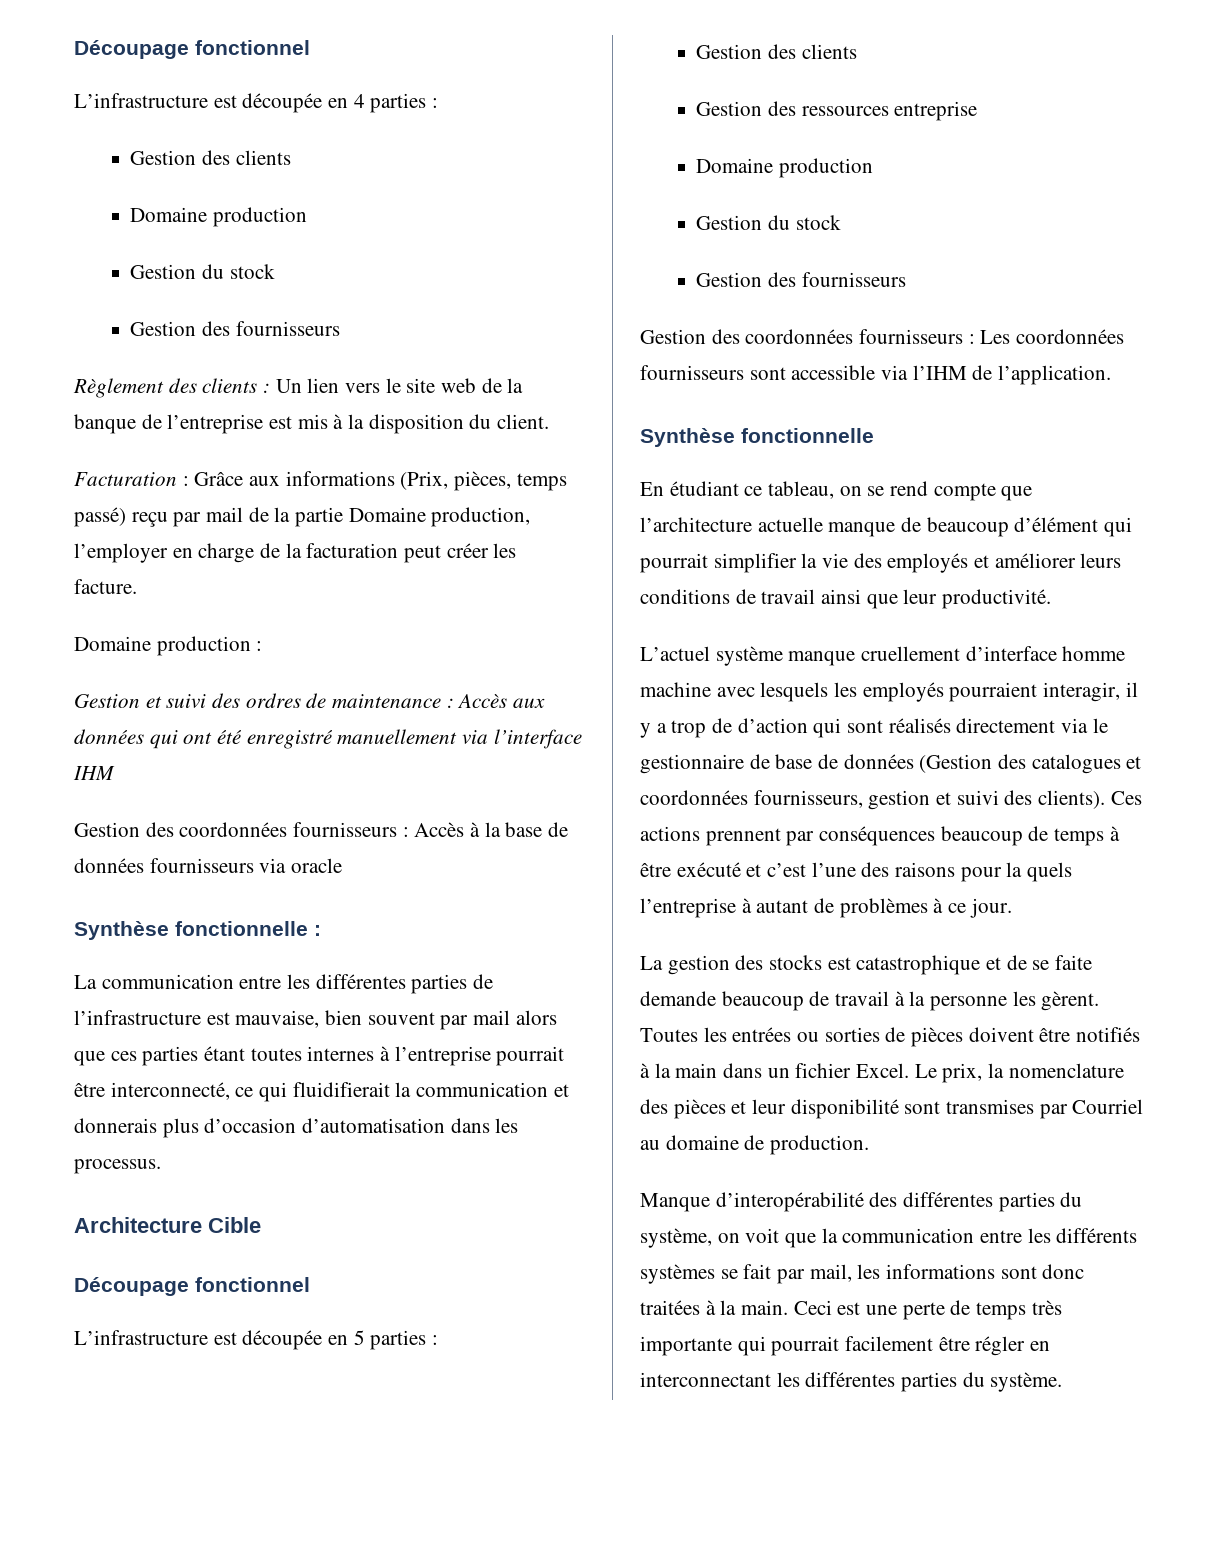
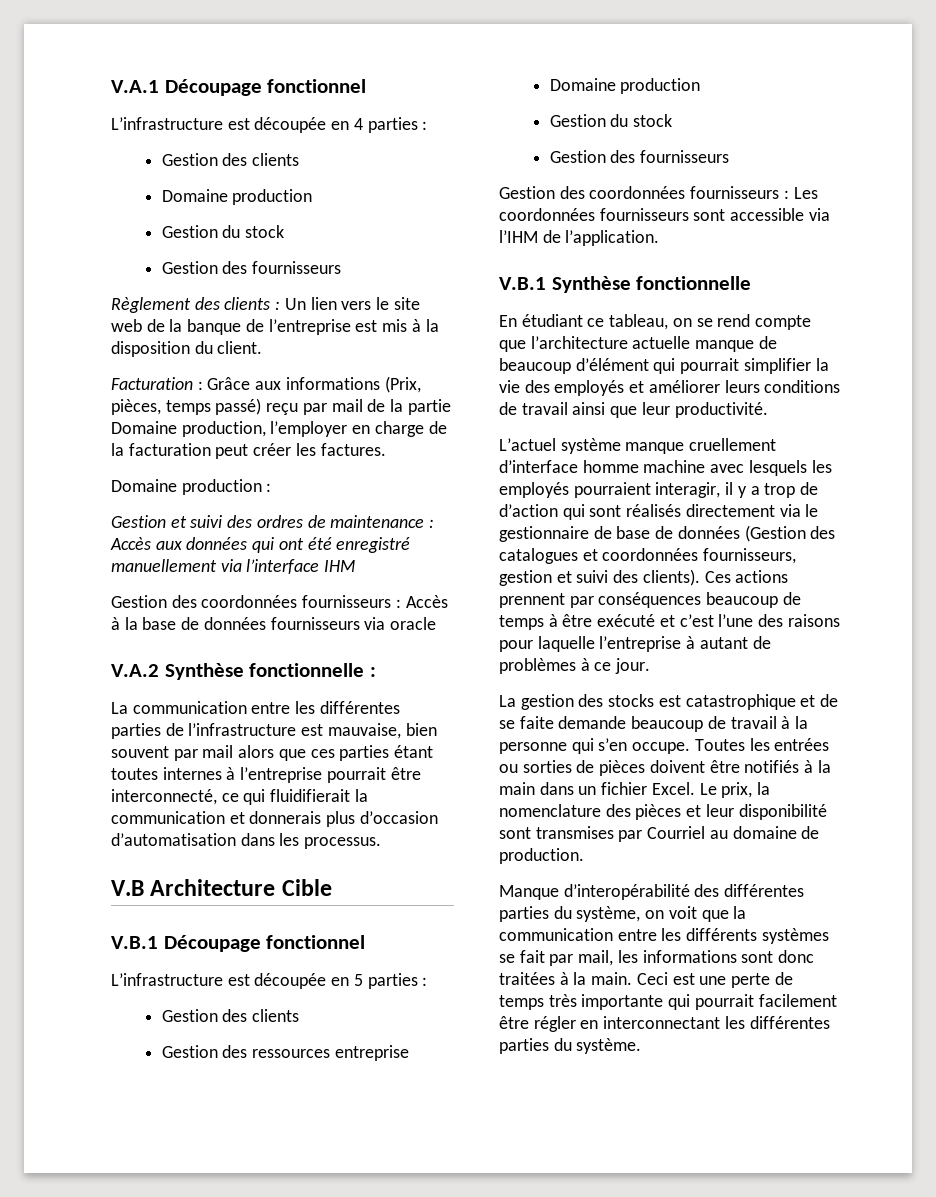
(74, 49) none -> [111,80,159,93] V.A.1
[74,579,137,594] facture. -> [320,443,386,456] factures.
(343, 865) none -> [111,664,159,677] V.A.2
(161, 1166) none -> [111,880,144,896] V.B
(261, 1225) none -> [111,936,158,949] V.B.1
(1112, 375) none -> [499,277,546,290] V.B.1
[1006,862,1073,882] la quels -> [537,636,595,652] laquelle
[1012,991,1100,1011] les gèrent. -> [571,738,691,754] qui s’en occupe.

